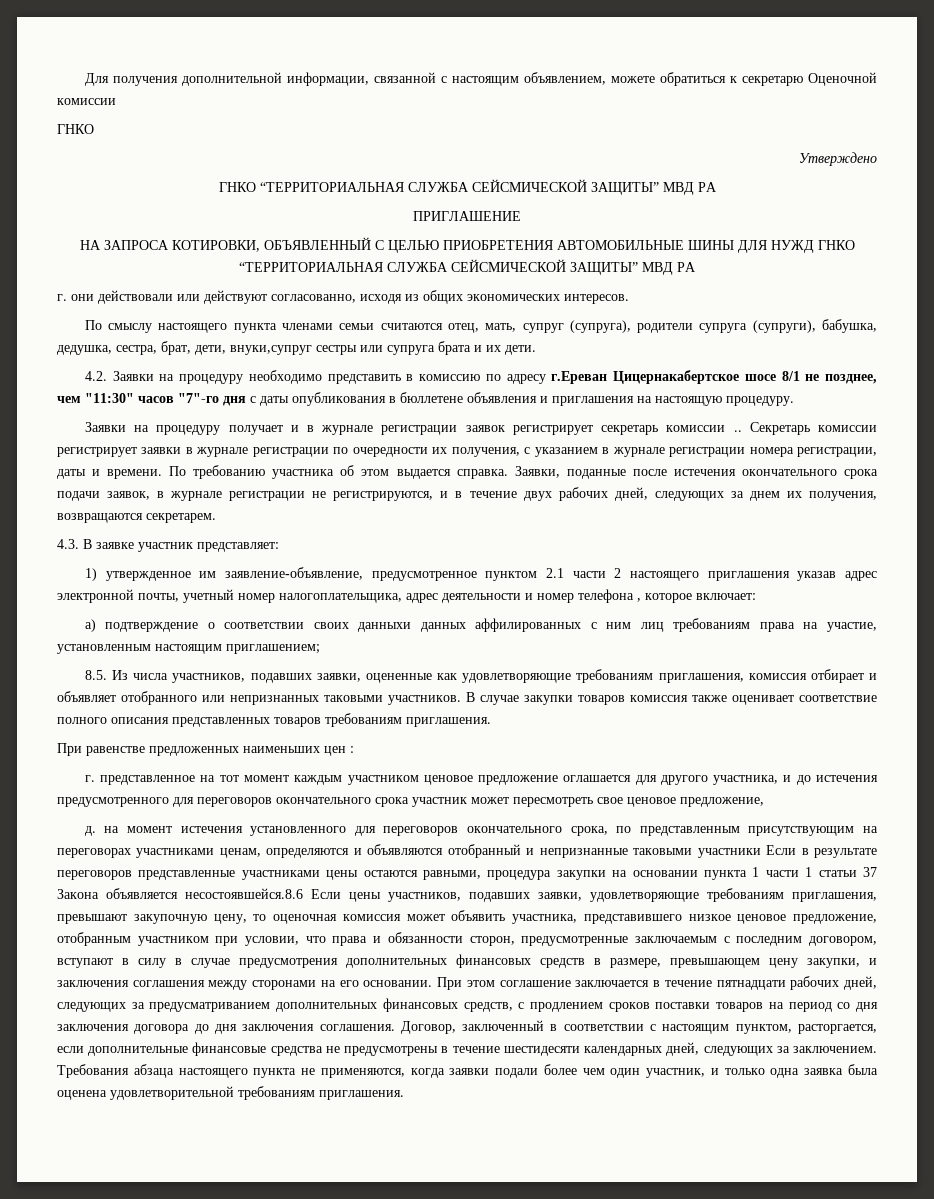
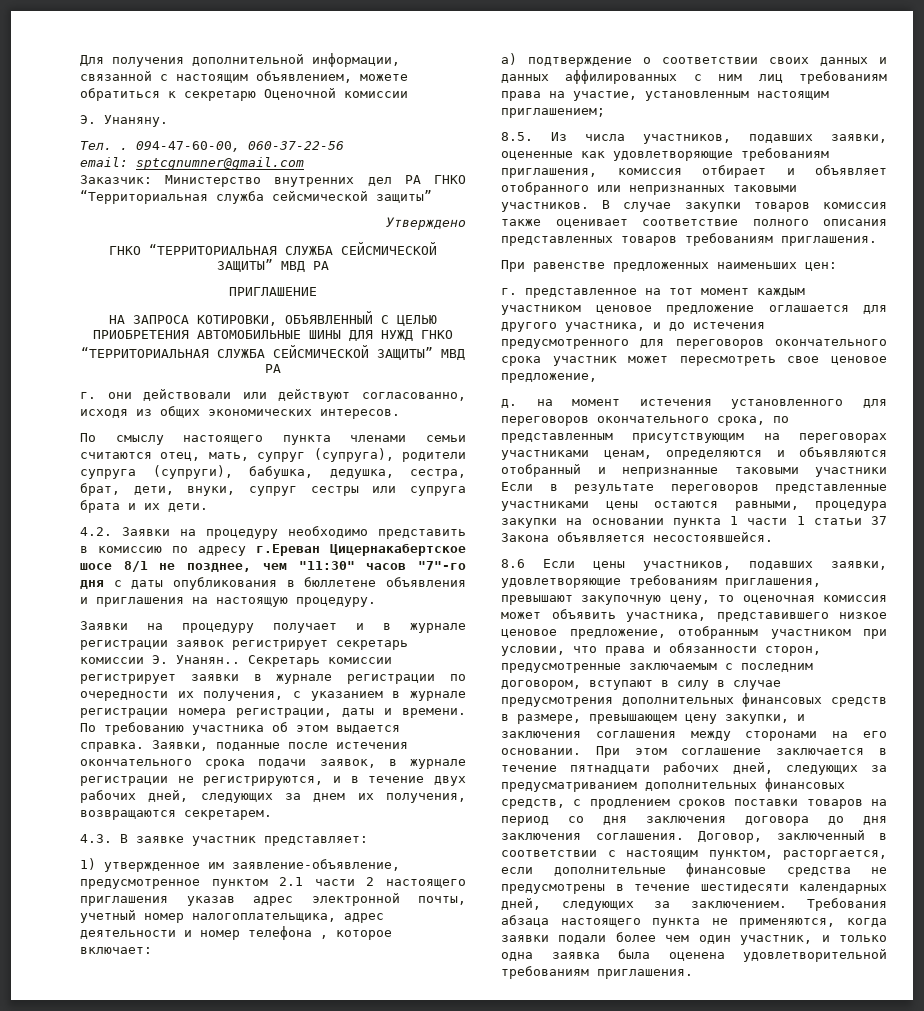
[57,124,94,134] ГНКО -> [80,115,168,127] [80,141,344,152] [80,157,304,170] [80,175,466,187] [80,190,432,204] Э. Унаняну. // Тел. . 094-47-60-00, 060-37-22-56 // email: sptcgnumner@gmail.com // Заказчик: Министерство внутренних дел РА ГНКО “Территориальная служба сейсмической защиты”
[230,345,312,355] внуки,супруг -> [187,486,297,496] внуки, супруг
[733,430,742,432] .. -> [152,655,240,664] Э. Унанян..
[358,622,412,632] данныхи -> [820,57,887,66] данных и
[324,746,354,756] цен : -> [805,262,837,271] цен:
[185,888,303,899] несостоявшейся.8.6 -> [653,532,773,542] [501,559,525,568] несостоявшейся. // 8.6

